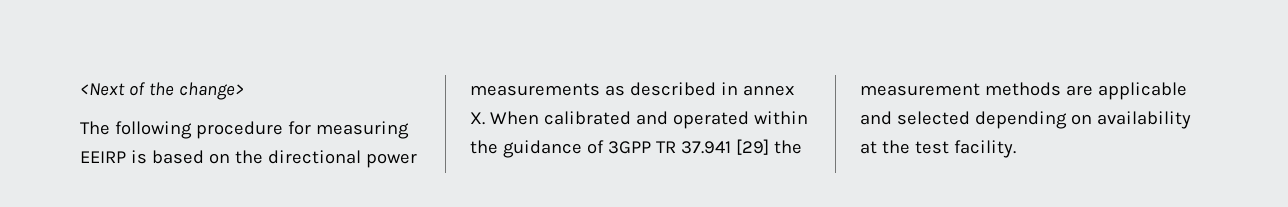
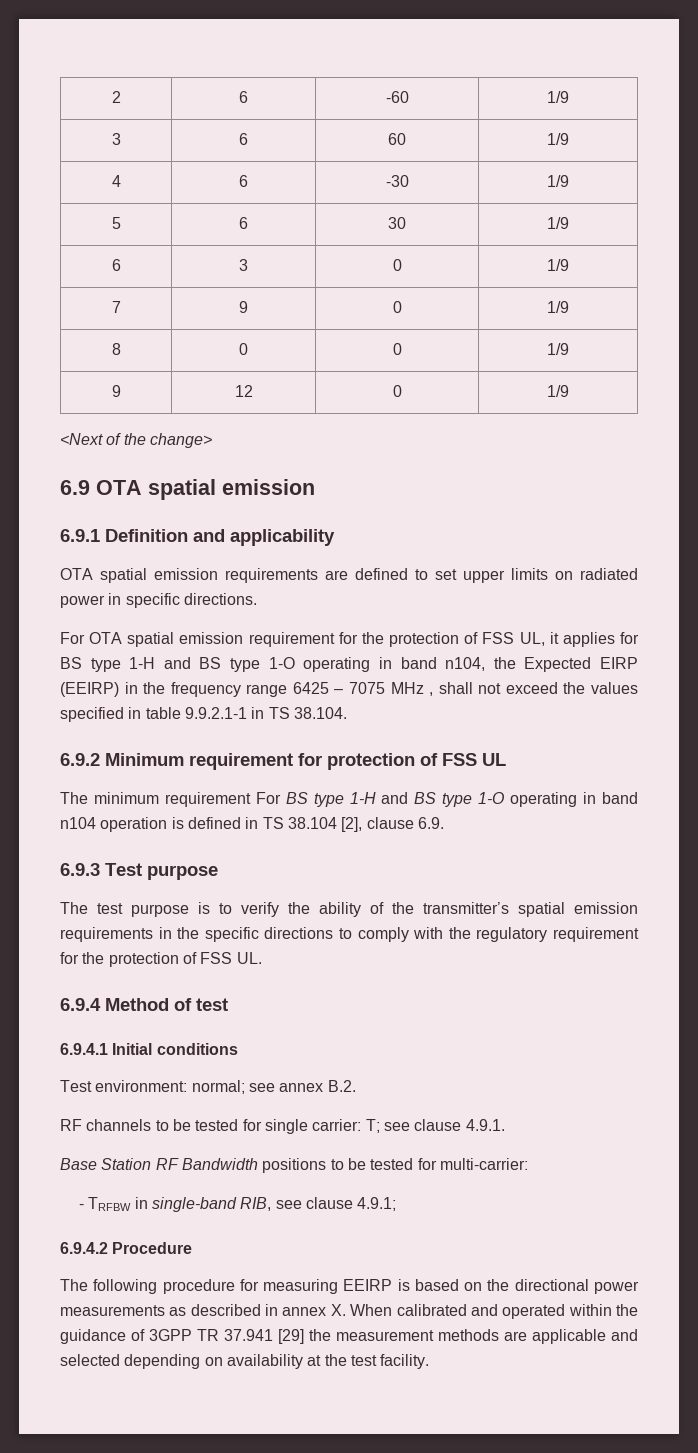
[80,82,244,100] <Next of the change> -> [111,91,121,103] [239,91,248,103] [385,91,409,103] [547,91,569,103] [111,133,121,145] [239,133,248,145] [388,133,406,145] [547,133,569,145] [111,175,121,187] [239,175,248,187] [385,175,409,187] [547,175,569,187] [111,217,121,229] [239,217,248,229] [388,217,406,229] [547,217,569,229] [111,259,121,271] [239,259,248,271] [392,259,402,271] [547,259,569,271] [111,301,121,313] [239,301,248,313] [392,301,402,313] [547,301,569,313] [111,343,121,355] [239,343,248,355] [392,343,402,355] [547,343,569,355] [111,385,121,397] [234,385,253,397] [392,385,402,397] [547,385,569,397] [60,433,212,448] [60,479,315,500] [60,529,335,546] [60,568,638,583] [60,593,257,608] [60,632,639,647] [60,657,639,672] [60,682,638,697] [60,707,347,722] [60,753,506,770] [60,792,638,807] [60,817,444,832] [60,863,218,880] [60,902,638,917] [60,927,640,942] [60,952,262,967] [60,998,228,1011] [60,1043,238,1055] [60,1080,356,1094] [60,1119,505,1134] [60,1158,528,1173] [78,1197,397,1212] [60,1242,193,1254] 2 | 6 | -60 | 1/9 // 3 | 6 | 60 | 1/9 // 4 | 6 | -30 | 1/9 // 5 | 6 | 30 | 1/9 // 6 | 3 | 0 | 1/9 // 7 | 9 | 0 | 1/9 // 8 | 0 | 0 | 1/9 // 9 | 12 | 0 | 1/9 // <Next of the change> // 6.9 OTA spatial emission // 6.9.1 Definition and applicability // OTA spatial emission requirements are defined to set upper limits on radiated power in specific directions. // For OTA spatial emission requirement for the protection of FSS UL, it applies for BS type 1-H and BS type 1-O operating in band n104, the Expected EIRP (EEIRP) in the frequency range 6425 – 7075 MHz , shall not exceed the values specified in table 9.9.2.1-1 in TS 38.104. // 6.9.2 Minimum requirement for protection of FSS UL // The minimum requirement For BS type 1-H and BS type 1-O operating in band n104 operation is defined in TS 38.104 [2], clause 6.9. // 6.9.3 Test purpose // The test purpose is to verify the ability of the transmitter’s spatial emission requirements in the specific directions to comply with the regulatory requirement for the protection of FSS UL. // 6.9.4 Method of test // 6.9.4.1 Initial conditions // Test environment: normal; see annex B.2. // RF channels to be tested for single carrier: T; see clause 4.9.1. // Base Station RF Bandwidth positions to be tested for multi-carrier: // - TRFBW in single-band RIB, see clause 4.9.1; // 6.9.4.2 Procedure

